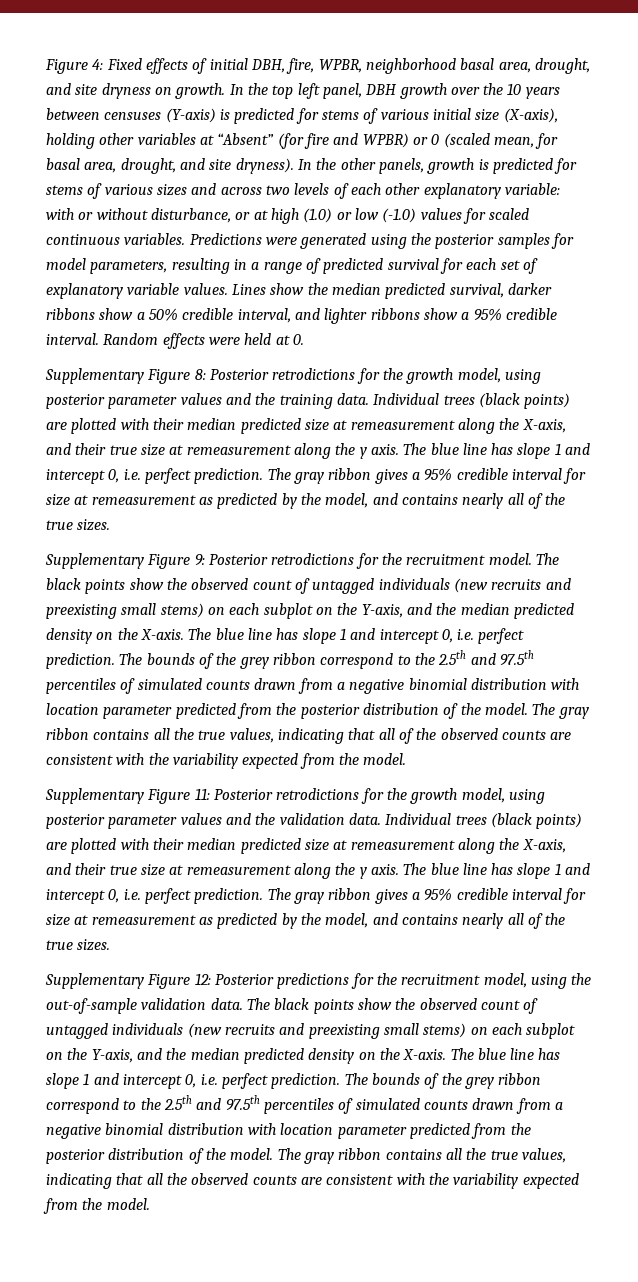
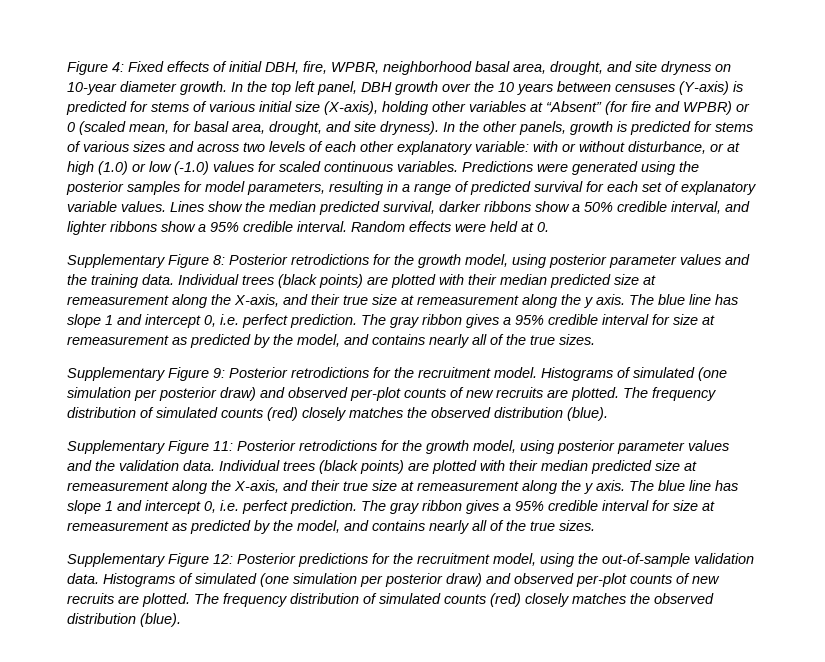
(172, 91) none -> [67,81,177,95] 10-year diameter
[535,553,559,565] [46,578,571,594] [46,603,574,619] [46,628,525,644] [46,650,534,669] [46,678,580,694] [46,703,589,719] [46,728,572,744] [46,753,407,769] The black points show the observed count of untagged individuals (new recruits and preexisting small stems) on each subplot on the Y-axis, and the median predicted density on the X-axis. The blue line has slope 1 and intercept 0, i.e. perfect prediction. The bounds of the grey ribbon correspond to the 2.5th and 97.5th percentiles of simulated counts drawn from a negative binomial distribution with location parameter predicted from the posterior distribution of the model. The gray ribbon contains all the true values, indicating that all of the observed counts are consistent with the variability expected from the model. -> [541,367,727,381] [67,387,716,401] [67,407,608,421] Histograms of simulated (one simulation per posterior draw) and observed per-plot counts of new recruits are plotted. The frequency distribution of simulated counts (red) closely matches the observed distribution (blue).
[246,998,539,1014] [46,1023,576,1039] [46,1048,561,1064] [46,1073,542,1089] [46,1095,563,1114] [46,1123,531,1139] [46,1148,566,1164] [46,1173,579,1189] [43,1198,150,1214] The black points show the observed count of untagged individuals (new recruits and preexisting small stems) on each subplot on the Y-axis, and the median predicted density on the X-axis. The blue line has slope 1 and intercept 0, i.e. perfect prediction. The bounds of the grey ribbon correspond to the 2.5th and 97.5th percentiles of simulated counts drawn from a negative binomial distribution with location parameter predicted from the posterior distribution of the model. The gray ribbon contains all the true values, indicating that all the observed counts are consistent with the variability expected from the model. -> [103,573,720,587] [67,593,714,607] [67,613,181,627] Histograms of simulated (one simulation per posterior draw) and observed per-plot counts of new recruits are plotted. The frequency distribution of simulated counts (red) closely matches the observed distribution (blue).

